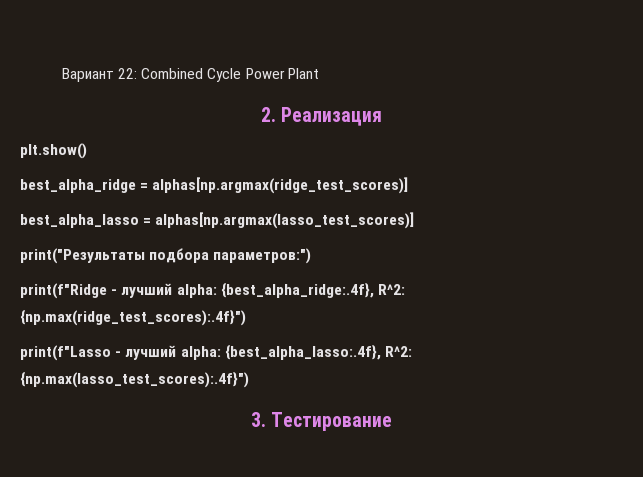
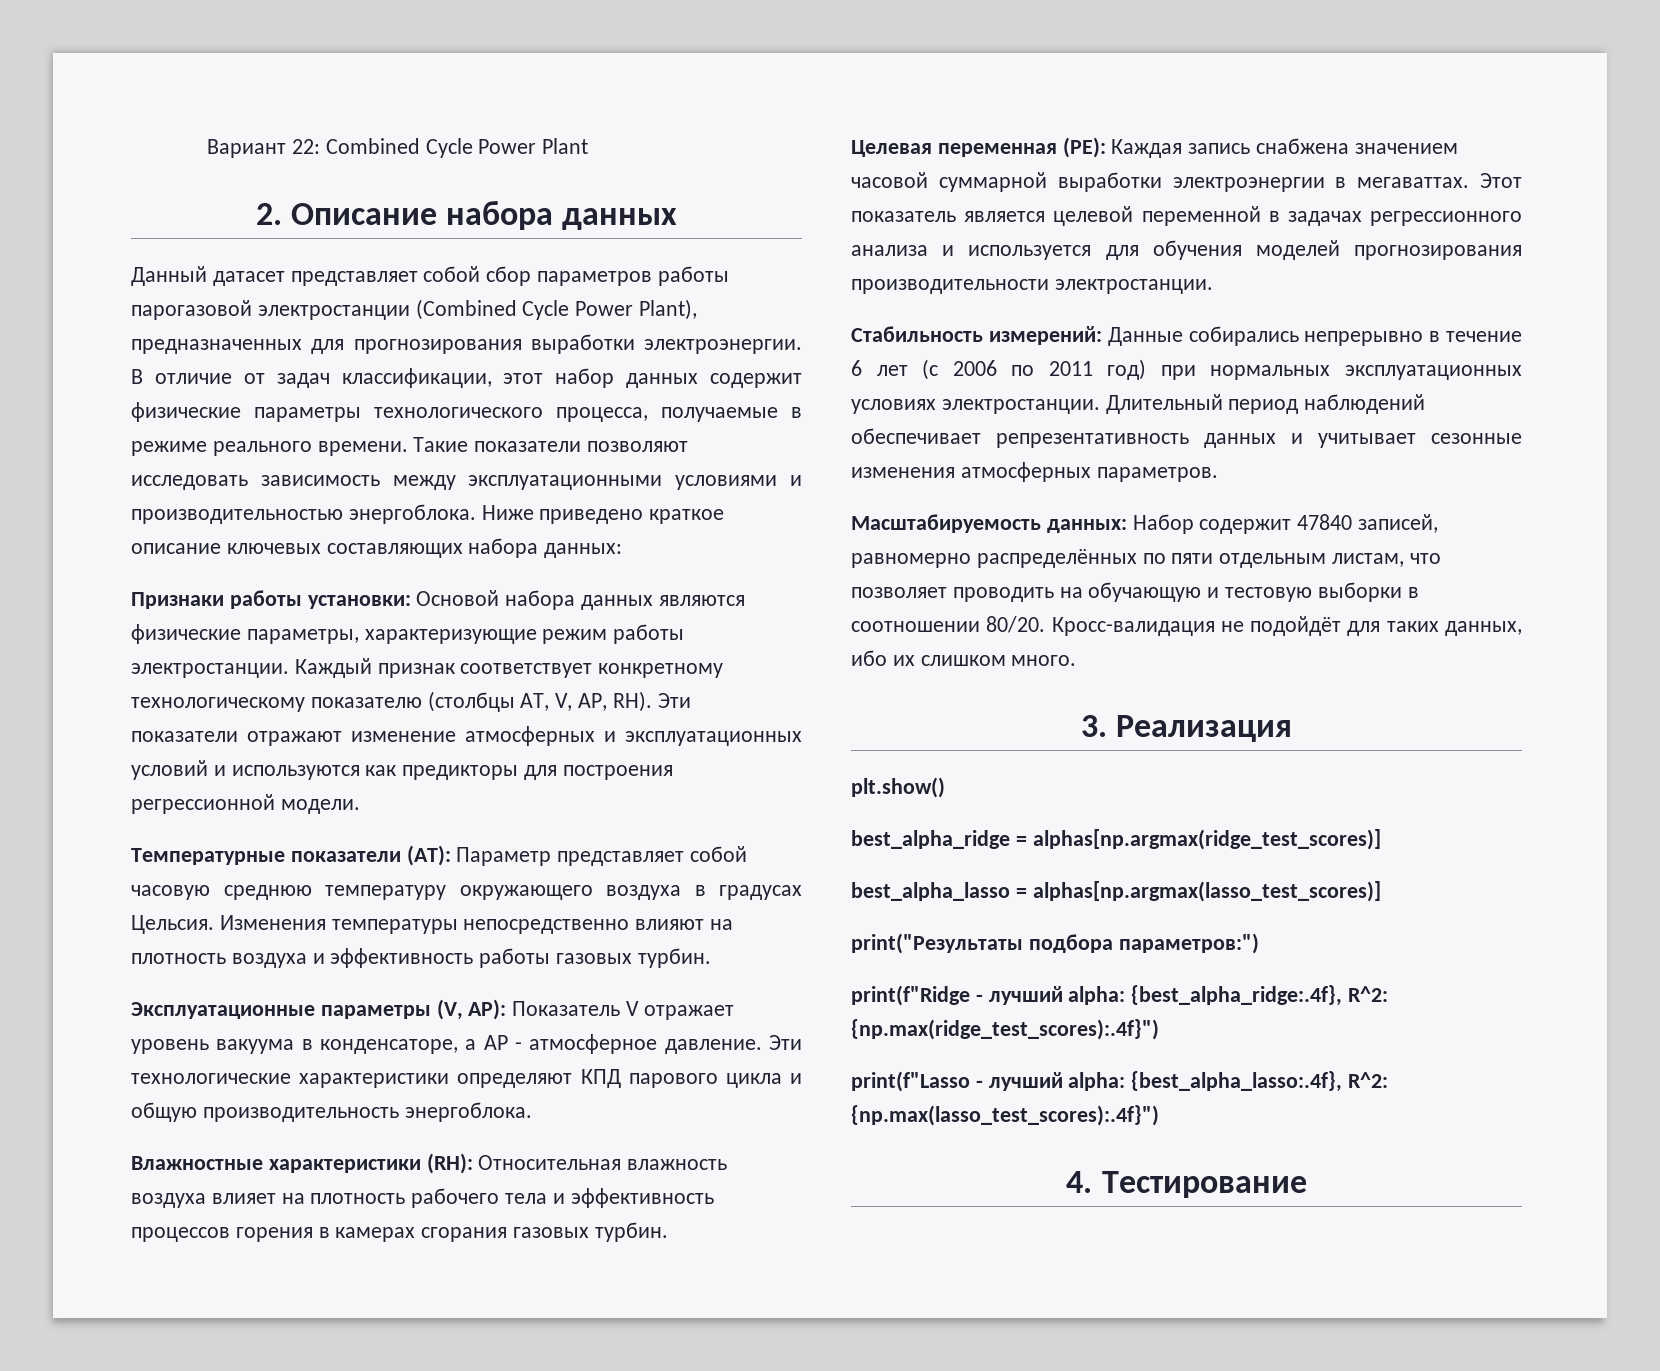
(276, 114) none -> [290,200,678,230] [131,266,729,286] [131,299,698,320] [131,334,802,354] [131,368,802,388] [131,402,802,422] [131,437,689,456] [131,475,802,490] [131,504,725,524] [131,538,623,558] [131,590,745,610] [131,624,685,644] [131,658,724,678] [131,691,691,712] [131,726,802,746] [131,760,673,780] [131,794,360,814] [131,845,748,866] [131,885,802,900] [131,915,734,934] [131,948,711,968] [131,999,734,1020] [131,1034,802,1054] [131,1069,802,1088] [131,1102,532,1122] [131,1153,728,1174] [131,1188,714,1208] [131,1222,668,1242] [851,137,1458,158] [851,172,1522,192] [851,206,1522,226] [851,240,1522,260] [851,279,1213,294] [851,326,1522,346] [851,359,1522,380] [851,394,1426,414] [851,428,1522,448] [851,462,1218,482] [851,514,1439,534] [851,549,1441,568] [851,582,1419,602] [851,616,1522,636] [851,650,1077,666] [1080,715,1107,737] Описание набора данных // Данный датасет представляет собой сбор параметров работы парогазовой электростанции (Combined Cycle Power Plant), предназначенных для прогнозирования выработки электроэнергии. В отличие от задач классификации, этот набор данных содержит физические параметры технологического процесса, получаемые в режиме реального времени. Такие показатели позволяют исследовать зависимость между эксплуатационными условиями и производительностью энергоблока. Ниже приведено краткое описание ключевых составляющих набора данных: // Признаки работы установки: Основой набора данных являются физические параметры, характеризующие режим работы электростанции. Каждый признак соответствует конкретному технологическому показателю (столбцы AT, V, AP, RH). Эти показатели отражают изменение атмосферных и эксплуатационных условий и используются как предикторы для построения регрессионной модели. // Температурные показатели (AT): Параметр представляет собой часовую среднюю температуру окружающего воздуха в градусах Цельсия. Изменения температуры непосредственно влияют на плотность воздуха и эффективность работы газовых турбин. // Эксплуатационные параметры (V, AP): Показатель V отражает уровень вакуума в конденсаторе, а AP - атмосферное давление. Эти технологические характеристики определяют КПД парового цикла и общую производительность энергоблока. // Влажностные характеристики (RH): Относительная влажность воздуха влияет на плотность рабочего тела и эффективность процессов горения в камерах сгорания газовых турбин. // Целевая переменная (PE): Каждая запись снабжена значением часовой суммарной выработки электроэнергии в мегаваттах. Этот показатель является целевой переменной в задачах регрессионного анализа и используется для обучения моделей прогнозирования производительности электростанции. // Стабильность измерений: Данные собирались непрерывно в течение 6 лет (с 2006 по 2011 год) при нормальных эксплуатационных условиях электростанции. Длительный период наблюдений обеспечивает репрезентативность данных и учитывает сезонные изменения атмосферных параметров. // Масштабируемость данных: Набор содержит 47840 записей, равномерно распределённых по пяти отдельным листам, что позволяет проводить на обучающую и тестовую выборки в соотношении 80/20. Кросс-валидация не подойдёт для таких данных, ибо их слишком много. // 3.
[250,412,266,427] 3. -> [1066,1171,1093,1193] 4.

